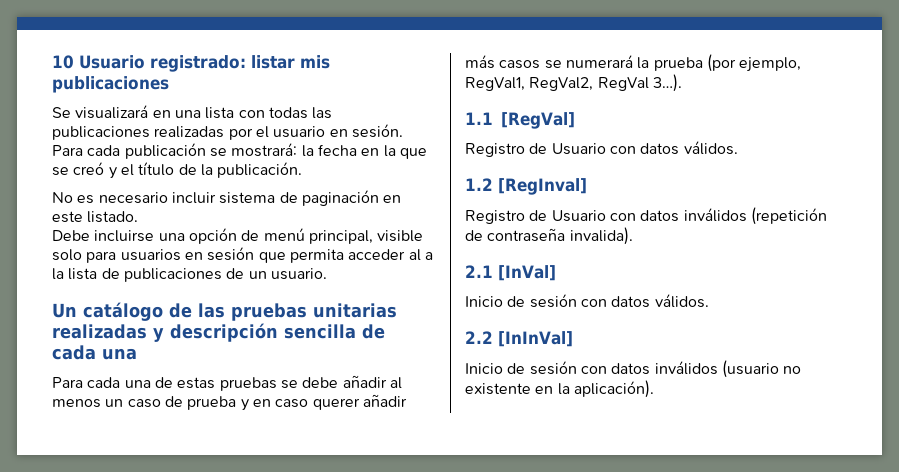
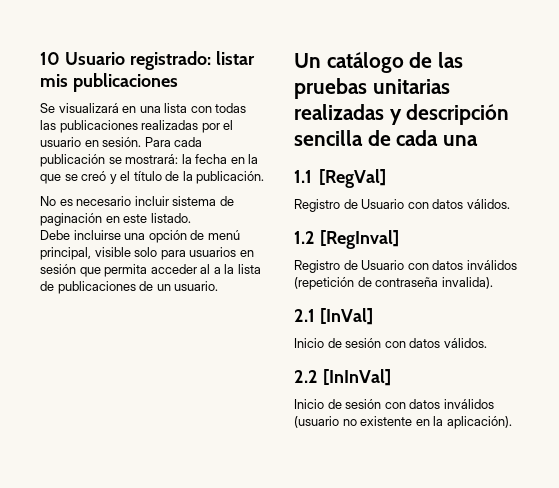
[52,375,402,391] [52,394,407,411] [465,54,802,72] [465,74,682,92] // Para cada una de estas pruebas se debe añadir al menos un caso de prueba y en caso querer añadir más casos se numerará la prueba (por ejemplo, RegVal1, RegVal2, RegVal 3…). -> (479, 140) none

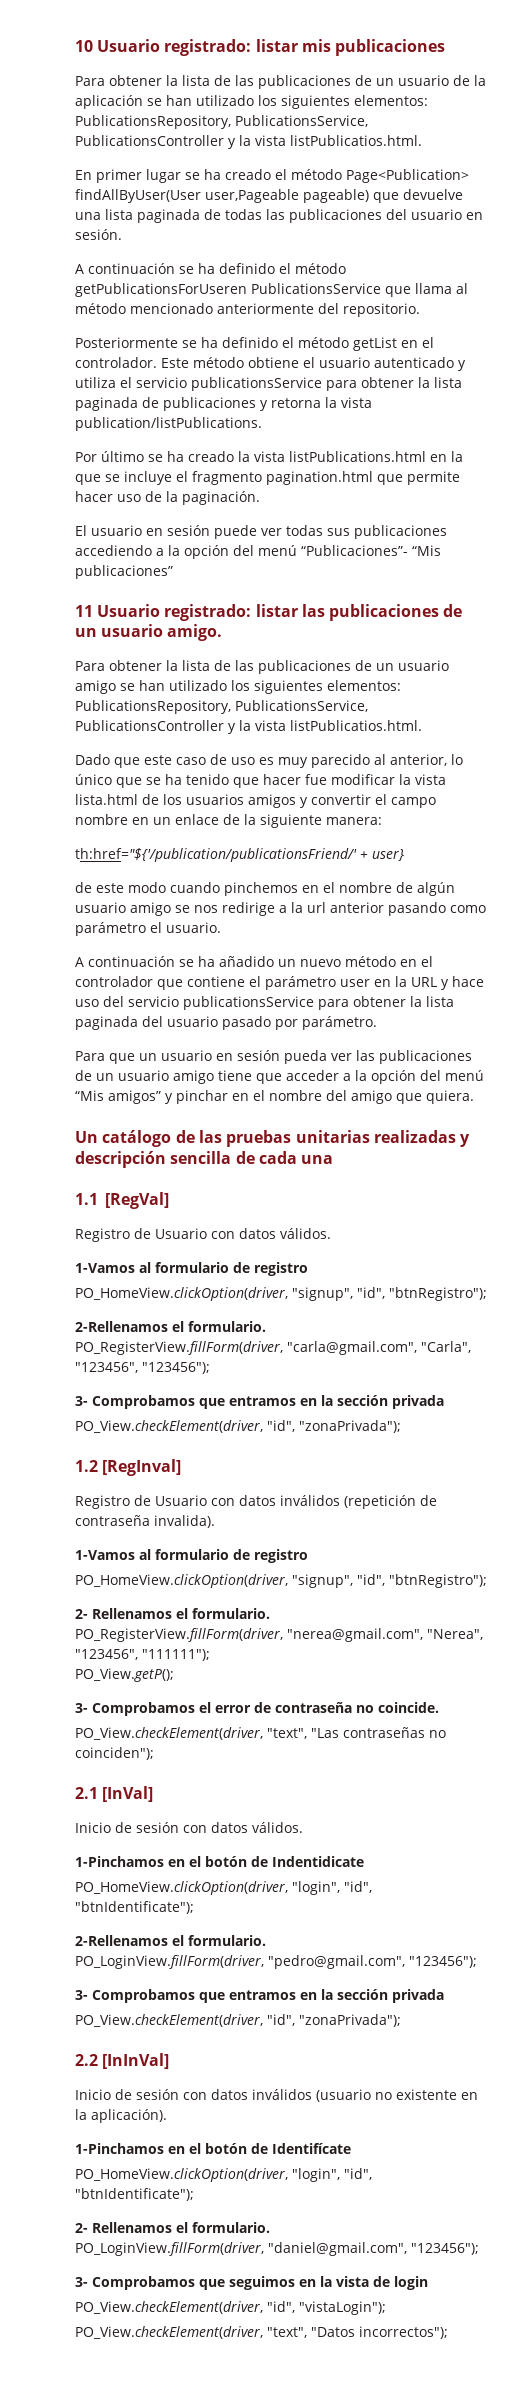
[40,103,247,113] [40,120,234,133] [40,137,203,147] [40,154,259,167] [40,171,265,184] [40,196,234,206] [40,213,191,226] [40,230,240,243] [40,247,254,260] [40,264,261,277] [40,281,219,294] Se visualizará en una lista con todas las publicaciones realizadas por el usuario en sesión. Para cada publicación se mostrará: la fecha en la que se creó y el título de la publicación. // No es necesario incluir sistema de paginación en este listado. // Debe incluirse una opción de menú principal, visible solo para usuarios en sesión que permita acceder al a la lista de publicaciones de un usuario. -> [75,75,486,89] [75,95,428,109] [75,115,368,129] [75,135,422,149] [75,169,469,183] [75,189,463,203] [75,209,483,223] [75,229,122,240] [75,263,346,274] [75,283,468,297] [75,303,420,317] [75,337,434,351] [75,357,466,371] [75,377,462,391] [75,397,372,411] [75,417,262,431] [75,451,463,462] [75,471,460,485] [75,491,260,505] [75,525,447,539] [75,545,441,559] [75,565,173,579] [75,604,463,621] [75,624,223,641] [75,660,449,674] [75,680,401,694] [75,700,368,714] [75,720,422,734] [75,754,463,768] [75,774,446,788] [75,794,436,808] [75,814,382,828] [75,848,404,862] [75,882,455,896] [75,902,486,916] [75,922,221,936] [75,956,433,967] [75,976,484,990] [75,996,454,1010] [75,1016,377,1030] [75,1050,472,1064] [75,1070,484,1084] [75,1090,474,1104] Para obtener la lista de las publicaciones de un usuario de la aplicación se han utilizado los siguientes elementos: PublicationsRepository, PublicationsService, PublicationsController y la vista listPublicatios.html. // En primer lugar se ha creado el método Page<Publication> findAllByUser(User user,Pageable pageable) que devuelve una lista paginada de todas las publicaciones del usuario en sesión. // A continuación se ha definido el método getPublicationsForUseren PublicationsService que llama al método mencionado anteriormente del repositorio. // Posteriormente se ha definido el método getList en el controlador. Este método obtiene el usuario autenticado y utiliza el servicio publicationsService para obtener la lista paginada de publicaciones y retorna la vista publication/listPublications. // Por último se ha creado la vista listPublications.html en la que se incluye el fragmento pagination.html que permite hacer uso de la paginación. // El usuario en sesión puede ver todas sus publicaciones accediendo a la opción del menú “Publicaciones”- “Mis publicaciones” // 11 Usuario registrado: listar las publicaciones de un usuario amigo. // Para obtener la lista de las publicaciones de un usuario amigo se han utilizado los siguientes elementos: PublicationsRepository, PublicationsService, PublicationsController y la vista listPublicatios.html. // Dado que este caso de uso es muy parecido al anterior, lo único que se ha tenido que hacer fue modificar la vista lista.html de los usuarios amigos y convertir el campo nombre en un enlace de la siguiente manera: // th:href="${'/publication/publicationsFriend/' + user} // de este modo cuando pinchemos en el nombre de algún usuario amigo se nos redirige a la url anterior pasando como parámetro el usuario. // A continuación se ha añadido un nuevo método en el controlador que contiene el parámetro user en la URL y hace uso del servicio publicationsService para obtener la lista paginada del usuario pasado por parámetro. // Para que un usuario en sesión pueda ver las publicaciones de un usuario amigo tiene que acceder a la opción del menú “Mis amigos” y pinchar en el nombre del amigo que quiera.
(510, 204) none -> [75,1262,308,1276] [75,1287,487,1301] [75,1321,266,1332] [75,1341,471,1355] [75,1362,210,1374] [75,1395,444,1409] [75,1420,401,1433] // 1-Vamos al formulario de registro // PO_HomeView.clickOption(driver, "signup", "id", "btnRegistro"); // 2-Rellenamos el formulario. // PO_RegisterView.fillForm(driver, "carla@gmail.com", "Carla", "123456", "123456"); // 3- Comprobamos que entramos en la sección privada // PO_View.checkElement(driver, "id", "zonaPrivada");
(493, 283) none -> [75,1549,308,1563] [75,1574,487,1588] [75,1608,270,1619] [75,1628,483,1642] [75,1649,210,1661] [75,1668,174,1682] [75,1702,439,1716] [75,1727,446,1740] [75,1747,154,1760] // 1-Vamos al formulario de registro // PO_HomeView.clickOption(driver, "signup", "id", "btnRegistro"); // 2- Rellenamos el formulario. // PO_RegisterView.fillForm(driver, "nerea@gmail.com", "Nerea", "123456", "111111"); // PO_View.getP(); // 3- Comprobamos el error de contraseña no coincide. // PO_View.checkElement(driver, "text", "Las contraseñas no coinciden");
(487, 343) none -> [75,1856,364,1867] [75,1881,372,1895] [75,1901,194,1914] [75,1935,266,1946] [75,1955,477,1969] [75,1989,444,2003] [75,2014,401,2027] // 1-Pinchamos en el botón de Indentidicate // PO_HomeView.clickOption(driver, "login", "id", "btnIdentificate"); // 2-Rellenamos el formulario. // PO_LoginView.fillForm(driver, "pedro@gmail.com", "123456"); // 3- Comprobamos que entramos en la sección privada // PO_View.checkElement(driver, "id", "zonaPrivada");
(512, 422) none -> [75,2143,351,2154] [75,2168,372,2182] [75,2188,194,2201] [75,2222,270,2233] [75,2242,479,2256] [75,2276,428,2290] [75,2301,386,2315] [75,2326,448,2339] // 1-Pinchamos en el botón de Identifícate // PO_HomeView.clickOption(driver, "login", "id", "btnIdentificate"); // 2- Rellenamos el formulario. // PO_LoginView.fillForm(driver, "daniel@gmail.com", "123456"); // 3- Comprobamos que seguimos en la vista de login // PO_View.checkElement(driver, "id", "vistaLogin"); // PO_View.checkElement(driver, "text", "Datos incorrectos");

